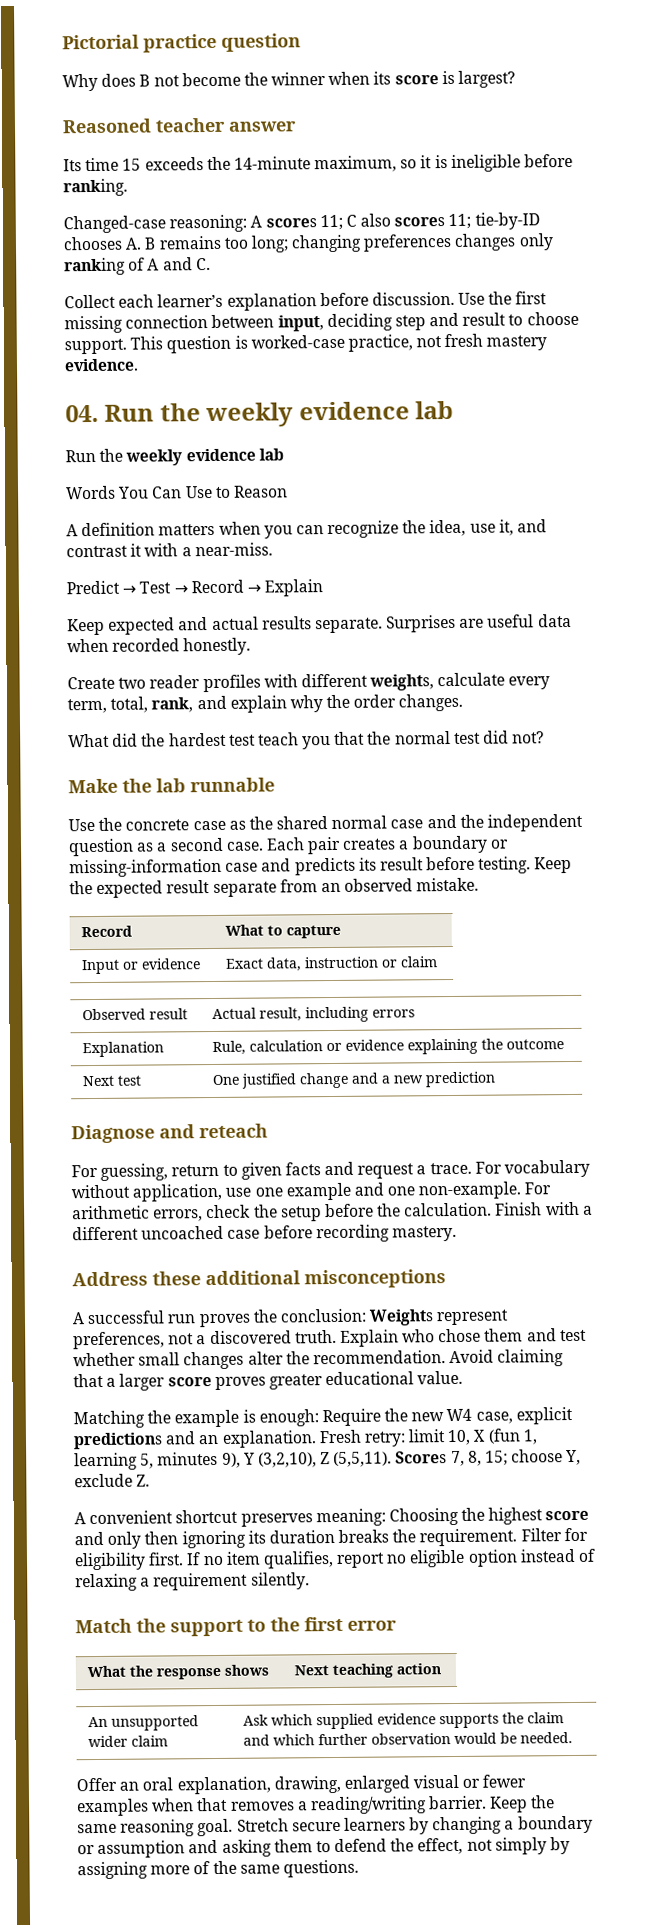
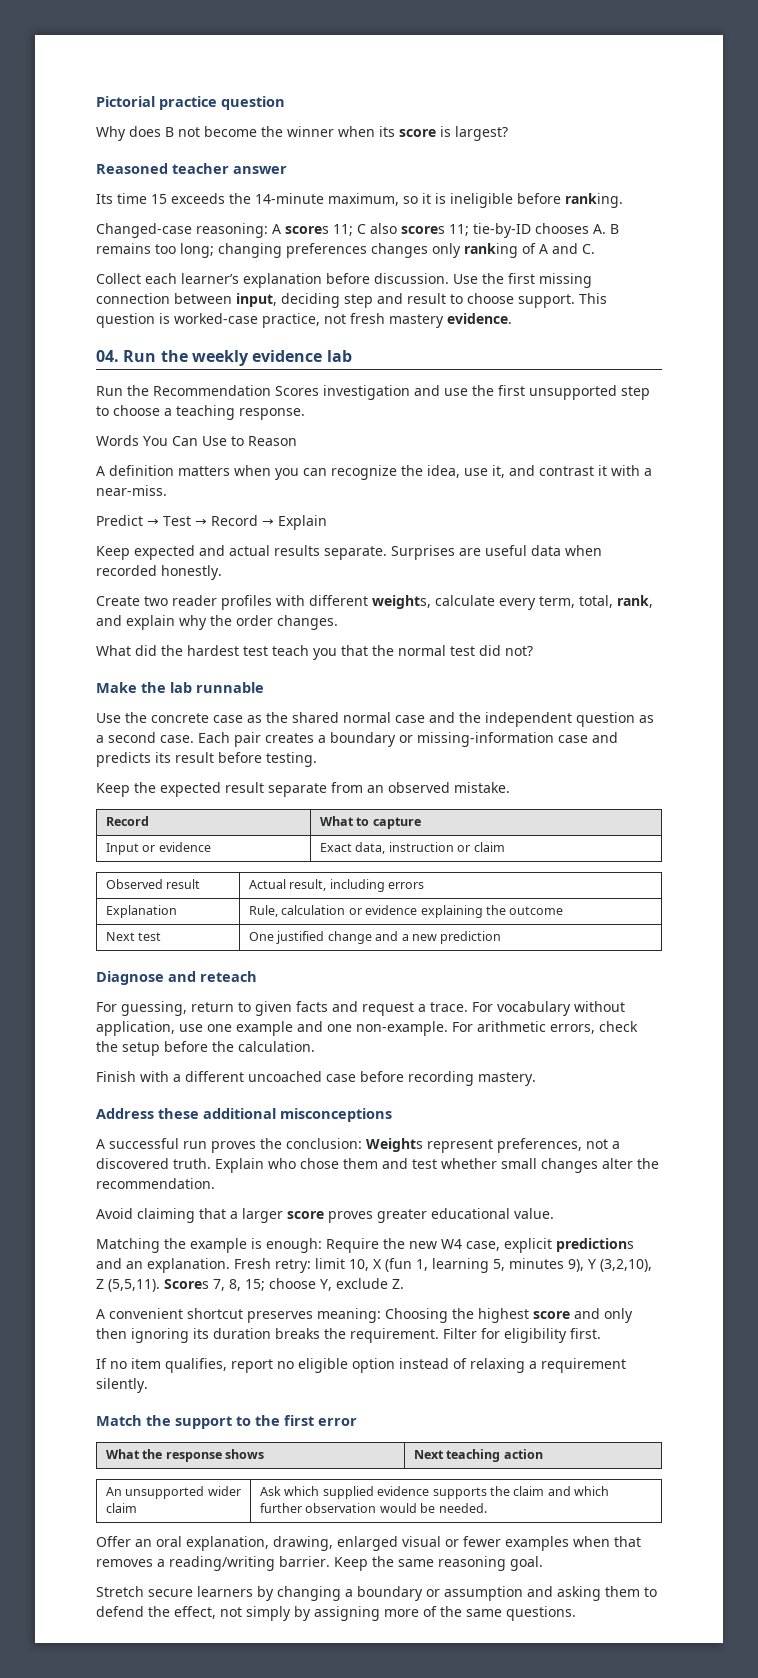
[125,448,284,466] weekly evidence lab -> [153,385,650,400] [96,405,305,420] Recommendation Scores investigation and use the first unsupported step to choose a teaching response.
(532, 865) none -> (317, 759) //
(493, 1209) none -> (315, 1046) //
(446, 1357) none -> (215, 1183) //
(185, 1559) none -> (601, 1333) //
(234, 1827) none -> (543, 1563) //

